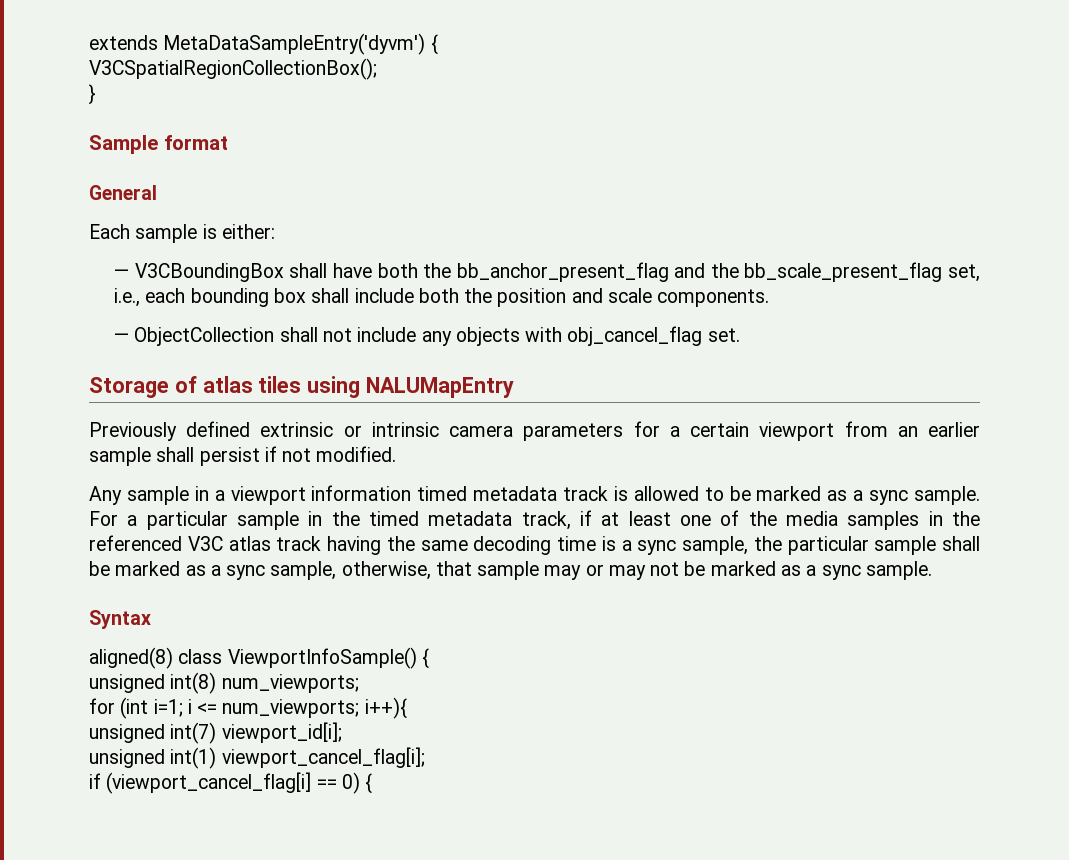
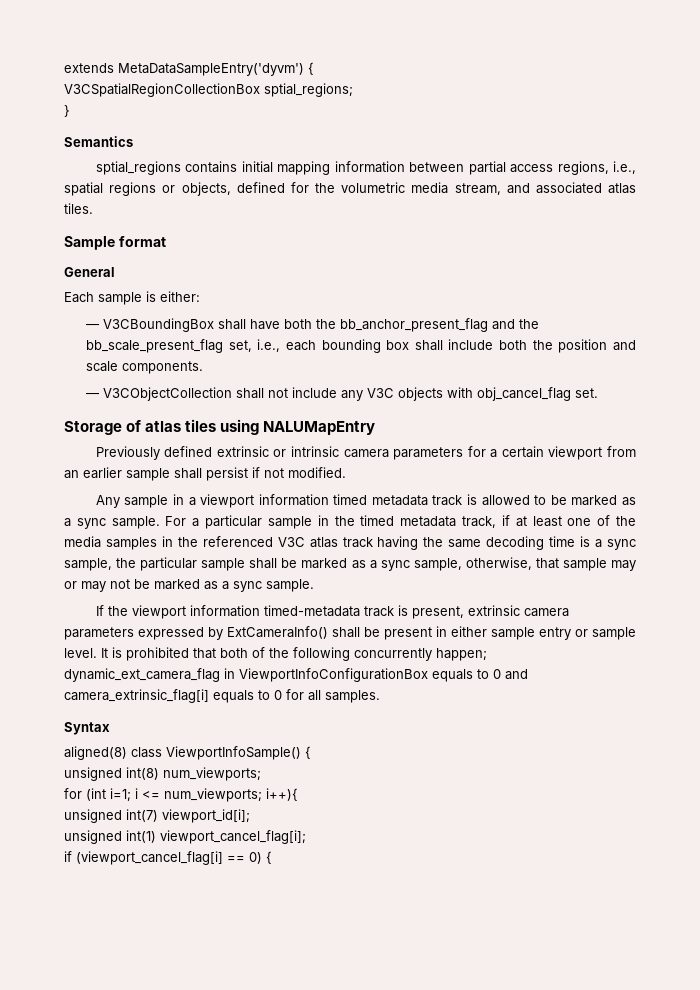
[89,58,377,80] V3CSpatialRegionCollectionBox(); -> [64,83,353,97] V3CSpatialRegionCollectionBox sptial_regions;
(96, 94) none -> [64,136,133,147] [95,161,636,175] [64,182,637,196] [64,203,93,214] // Semantics // sptial_regions contains initial mapping information between partial access regions, i.e., spatial regions or objects, defined for the volumetric media stream, and associated atlas tiles.
[134,327,275,346] ObjectCollection -> [102,387,232,401] V3CObjectCollection
(452, 338) none -> [366,388,394,398] V3C
(932, 570) none -> [95,605,569,619] [64,626,636,640] [64,647,487,661] [64,668,528,682] [64,689,380,703] // If the viewport information timed-metadata track is present, extrinsic camera parameters expressed by ExtCameraInfo() shall be present in either sample entry or sample level. It is prohibited that both of the following concurrently happen; dynamic_ext_camera_flag in ViewportInfoConfigurationBox equals to 0 and camera_extrinsic_flag[i] equals to 0 for all samples.

